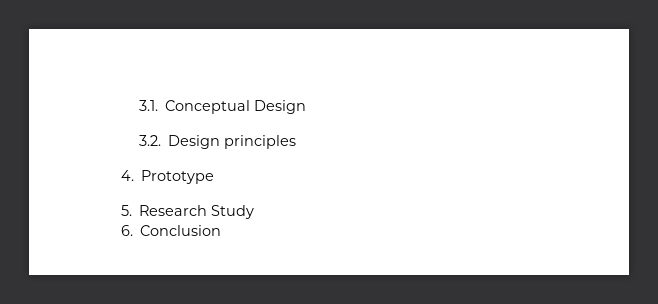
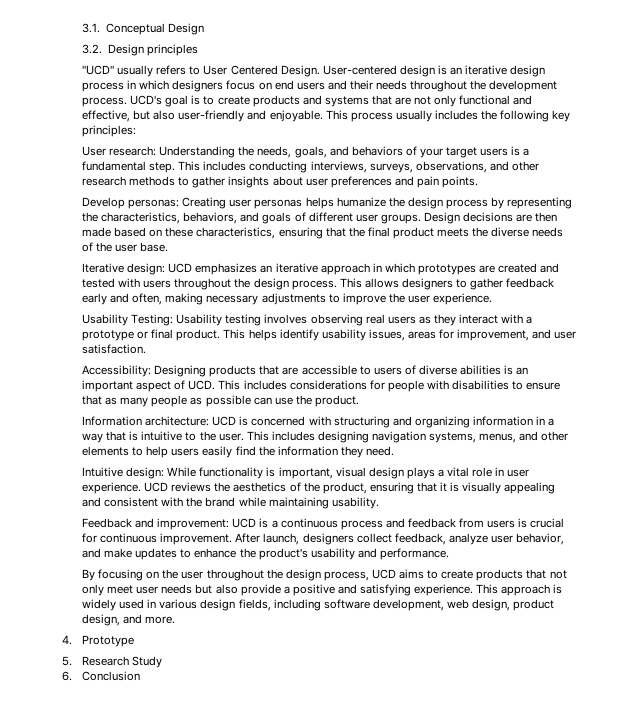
(296, 142) none -> [82,65,546,77] [82,80,558,92] [82,95,533,107] [82,110,571,122] [82,125,137,137] [82,146,530,158] [82,161,539,173] [82,176,479,188] [82,197,573,209] [82,212,558,224] [82,227,564,239] [82,242,169,252] [82,263,560,275] [82,278,555,290] [82,293,493,305] [82,314,533,326] [82,329,577,341] [82,344,147,354] [82,365,529,377] [82,380,561,392] [82,395,359,407] [82,416,555,428] [82,431,569,443] [82,446,394,458] [82,467,530,479] [82,482,556,494] [82,497,379,509] [82,518,565,530] [82,533,565,545] [82,548,449,560] [82,569,567,581] [82,584,563,596] [82,599,555,611] [82,614,176,626] // "UCD" usually refers to User Centered Design. User-centered design is an iterative design process in which designers focus on end users and their needs throughout the development process. UCD's goal is to create products and systems that are not only functional and effective, but also user-friendly and enjoyable. This process usually includes the following key principles: // User research: Understanding the needs, goals, and behaviors of your target users is a fundamental step. This includes conducting interviews, surveys, observations, and other research methods to gather insights about user preferences and pain points. // Develop personas: Creating user personas helps humanize the design process by representing the characteristics, behaviors, and goals of different user groups. Design decisions are then made based on these characteristics, ensuring that the final product meets the diverse needs of the user base. // Iterative design: UCD emphasizes an iterative approach in which prototypes are created and tested with users throughout the design process. This allows designers to gather feedback early and often, making necessary adjustments to improve the user experience. // Usability Testing: Usability testing involves observing real users as they interact with a prototype or final product. This helps identify usability issues, areas for improvement, and user satisfaction. // Accessibility: Designing products that are accessible to users of diverse abilities is an important aspect of UCD. This includes considerations for people with disabilities to ensure that as many people as possible can use the product. // Information architecture: UCD is concerned with structuring and organizing information in a way that is intuitive to the user. This includes designing navigation systems, menus, and other elements to help users easily find the information they need. // Intuitive design: While functionality is important, visual design plays a vital role in user experience. UCD reviews the aesthetics of the product, ensuring that it is visually appealing and consistent with the brand while maintaining usability. // Feedback and improvement: UCD is a continuous process and feedback from users is crucial for continuous improvement. After launch, designers collect feedback, analyze user behavior, and make updates to enhance the product's usability and performance. // By focusing on the user throughout the design process, UCD aims to create products that not only meet user needs but also provide a positive and satisfying experience. This approach is widely used in various design fields, including software development, web design, product design, and more.

